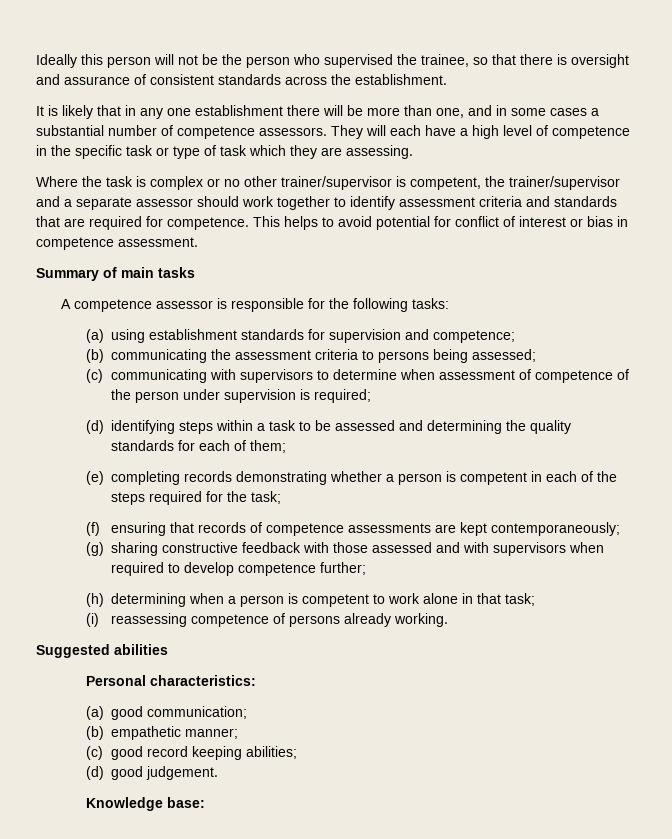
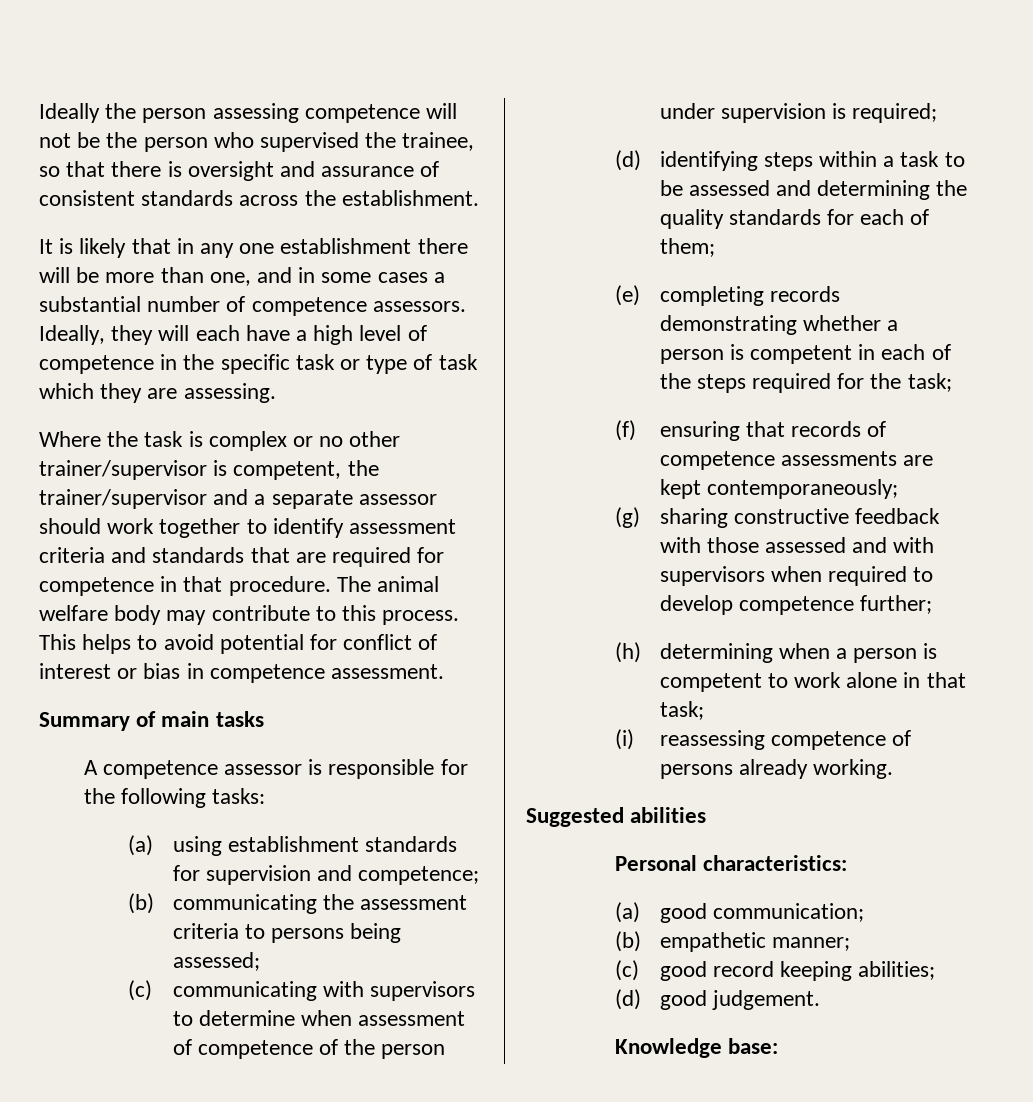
[81,54,151,68] this person -> [105,103,420,123] the person assessing competence
[331,125,363,139] They -> [39,325,154,345] Ideally, they
[167,217,249,230] competence. -> [39,576,440,596] [39,605,460,625] competence in that procedure. The animal welfare body may contribute to this process.

